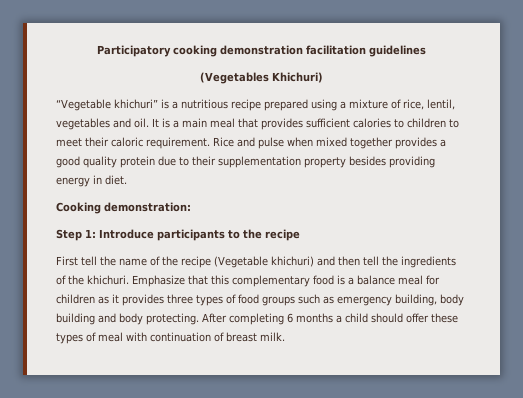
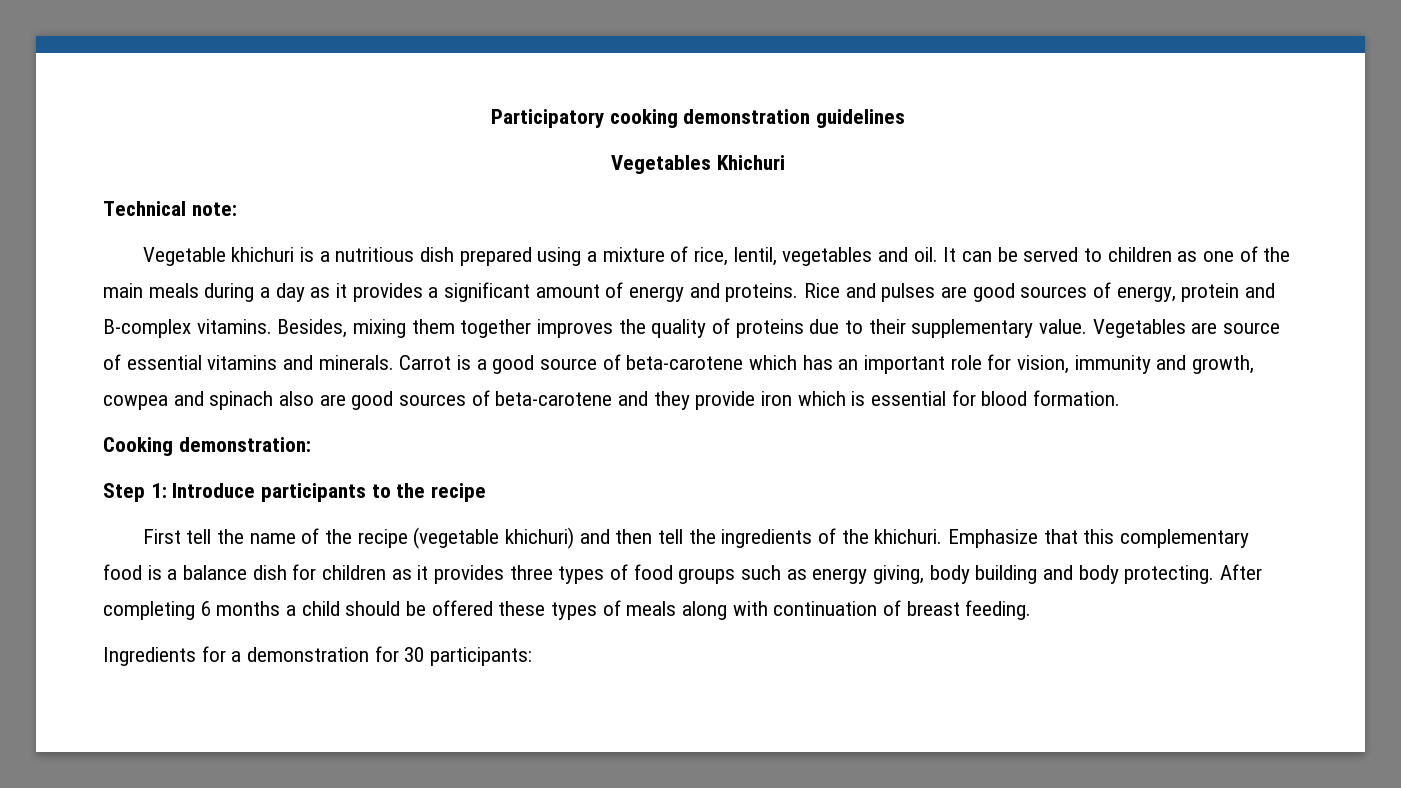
[306,45,366,55] facilitation -> (811, 116) none
[200,72,323,84] [56,99,158,111] (Vegetables Khichuri) // “Vegetable khichuri” -> [611,155,785,174] [103,201,237,216] [142,247,295,266] Vegetables Khichuri // Technical note: // Vegetable khichuri
[231,99,261,111] recipe -> [420,247,455,262] dish
[162,118,459,130] [56,137,446,149] [56,156,435,168] [56,175,127,187] is a main meal that provides sufficient calories to children to meet their caloric requirement. Rice and pulse when mixed together provides a good quality protein due to their supplementation property besides providing energy in diet. -> [962,246,1291,262] [103,282,1276,302] [103,318,1281,338] [103,354,1255,374] [103,390,1121,410] can be served to children as one of the main meals during a day as it provides a significant amount of energy and proteins. Rice and pulses are good sources of energy, protein and B-complex vitamins. Besides, mixing them together improves the quality of proteins due to their supplementary value. Vegetables are source of essential vitamins and minerals. Carrot is a good source of beta-carotene which has an important role for vision, immunity and growth, cowpea and spinach also are good sources of beta-carotene and they provide iron which is essential for blood formation.
[214,256,268,268] (Vegetable -> [413,527,500,549] (vegetable
[398,275,423,285] meal -> [252,565,287,580] dish
[337,294,437,306] emergency building, -> [812,565,925,584] energy giving,
[406,313,429,323] offer -> [406,600,493,616] be offered
[98,332,123,342] meal -> [626,601,728,620] meals along
[260,332,285,341] milk. -> [965,600,1032,620] [103,646,533,666] feeding. // Ingredients for a demonstration for 30 participants:

